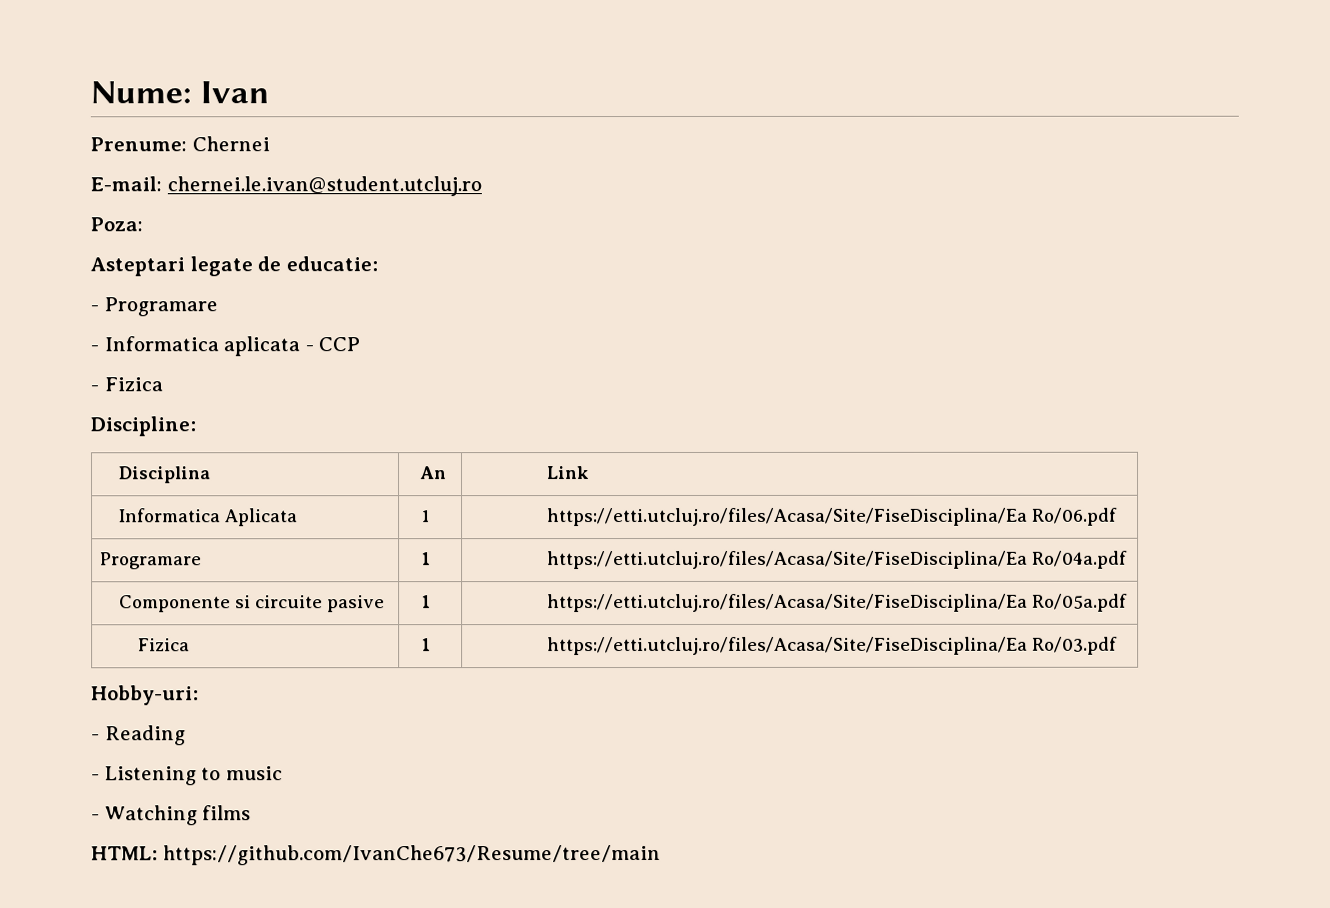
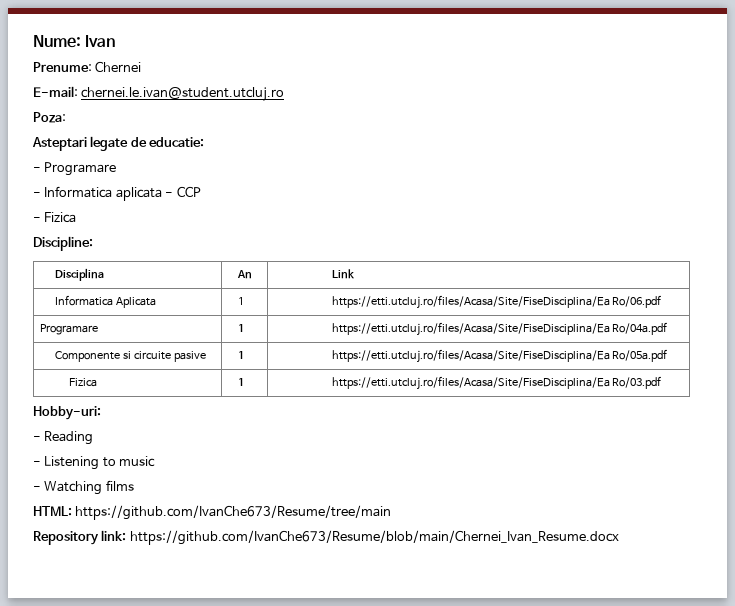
(661, 855) none -> [33,530,619,545] // Repository link: https://github.com/IvanChe673/Resume/blob/main/Chernei_Ivan_Resume.docx

